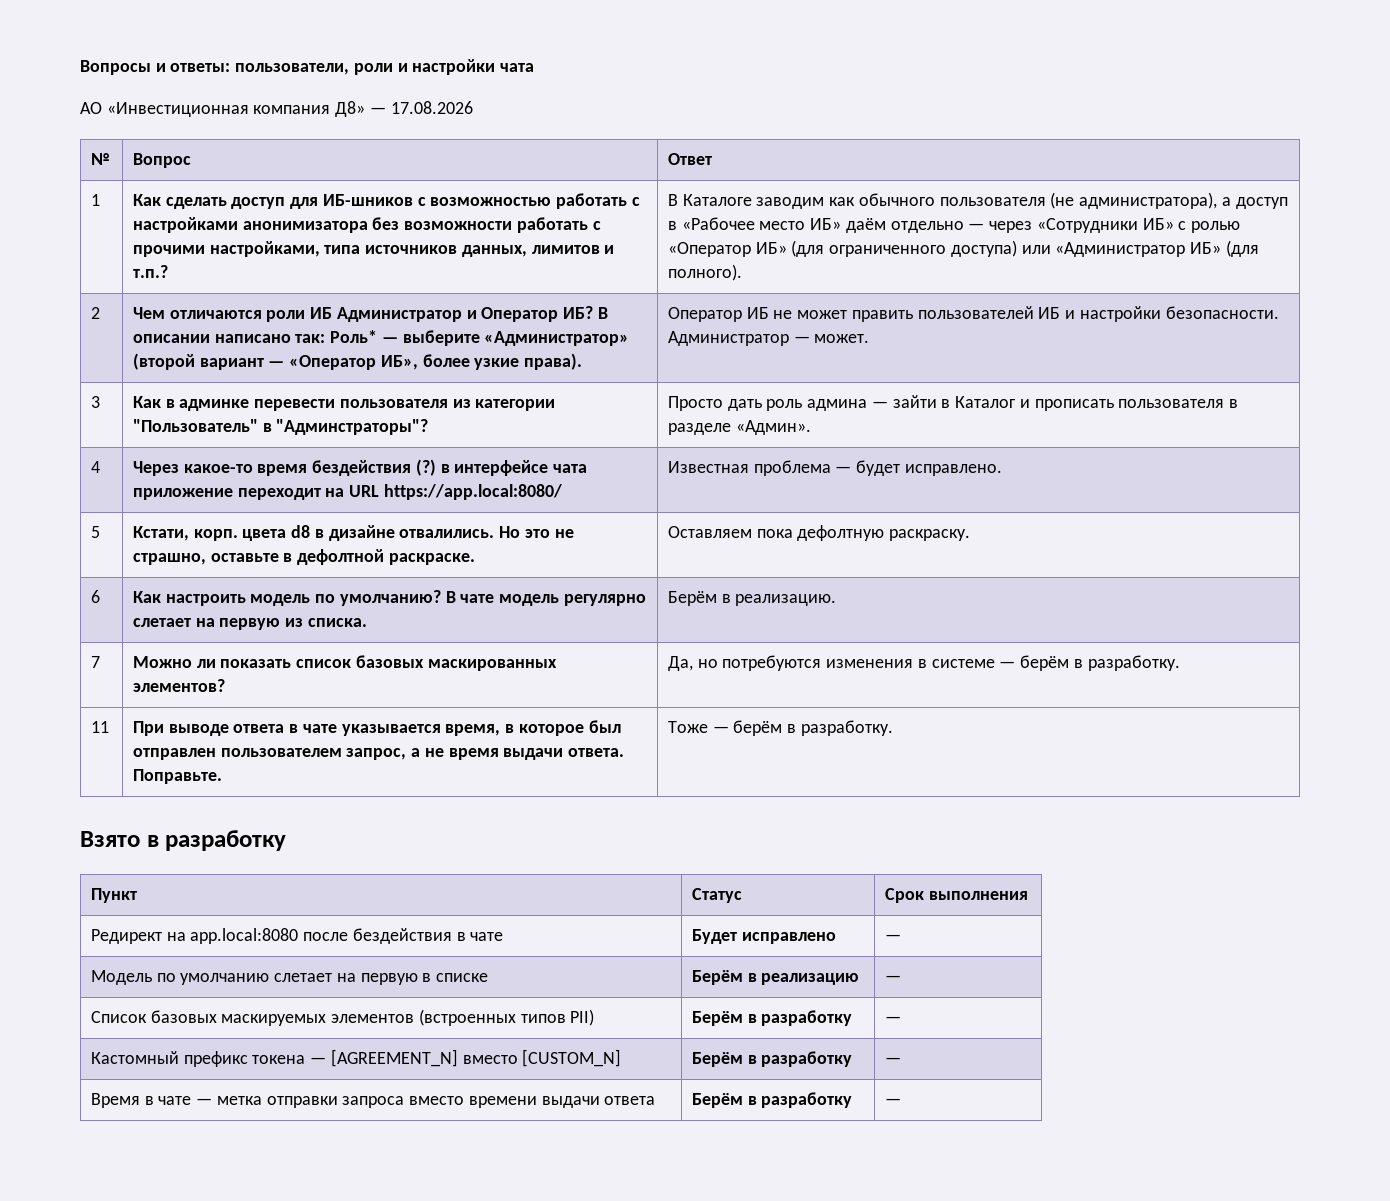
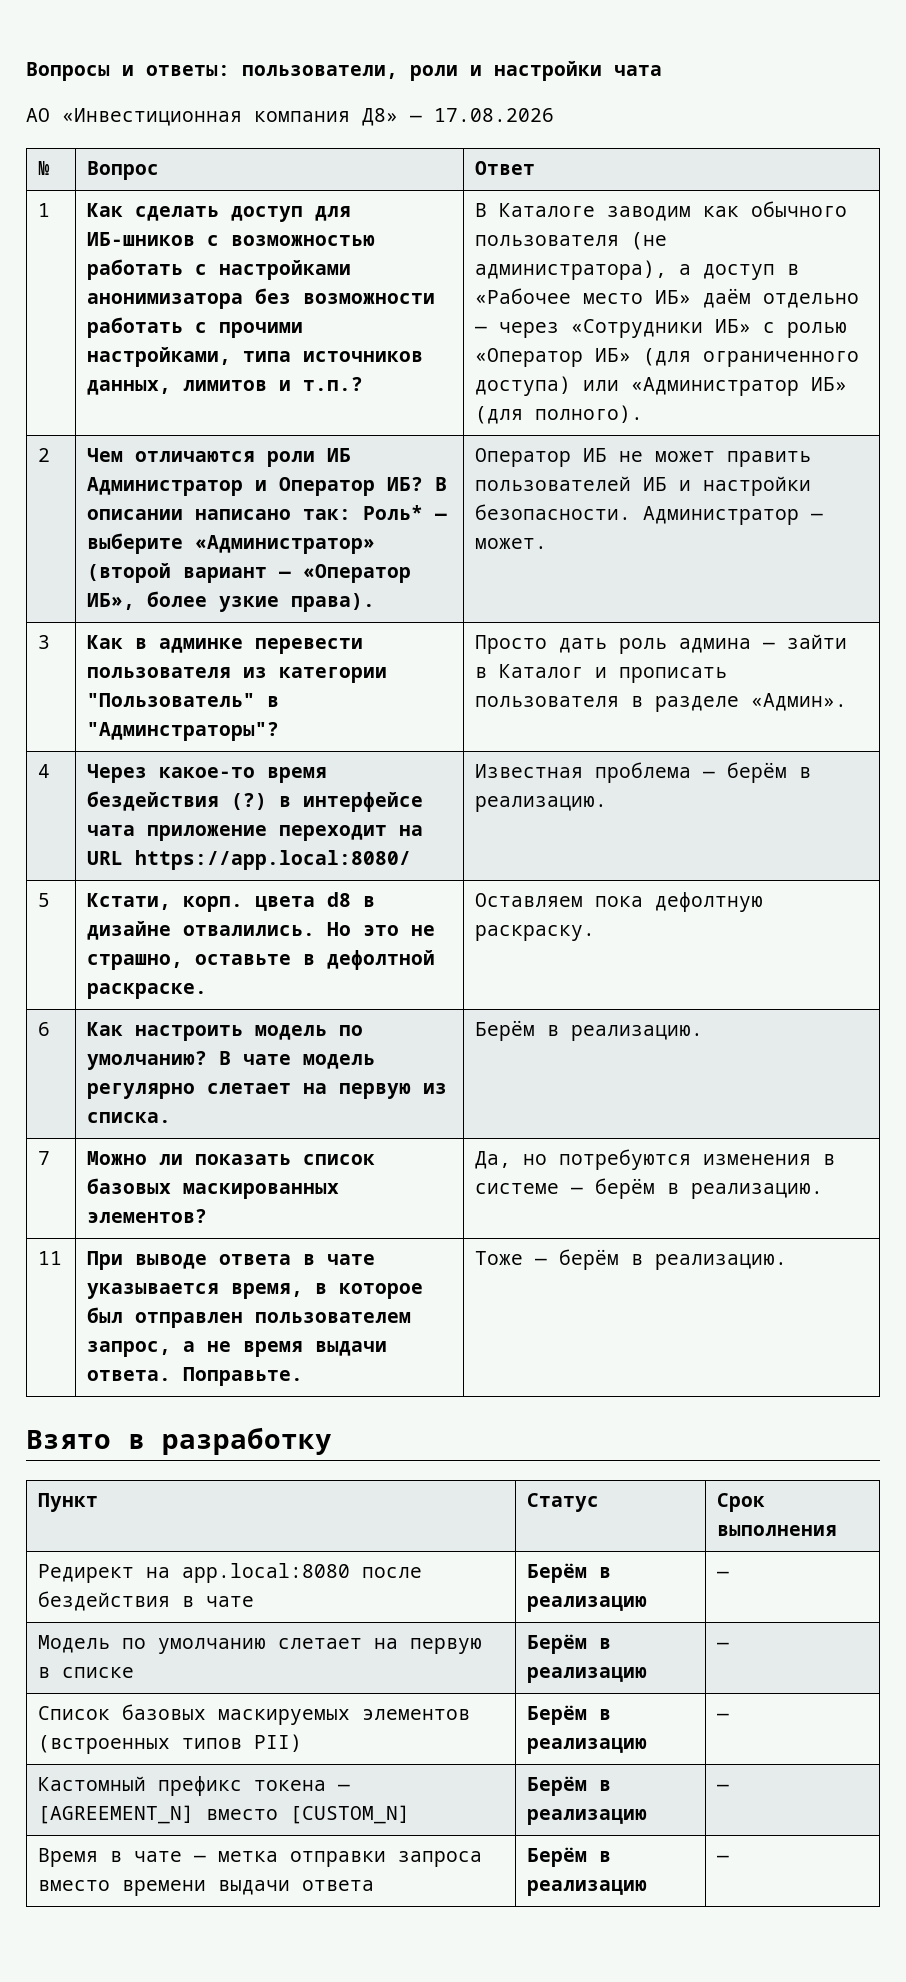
[856,460,1002,476] будет исправлено. -> [727,762,812,783] [475,796,608,812] берём в реализацию.
[1087,655,1180,671] разработку. -> [691,1183,824,1199] реализацию.
[800,720,893,736] разработку. -> [655,1254,788,1270] реализацию.
[692,929,836,944] Будет исправлено -> [527,1563,612,1583] [527,1596,648,1612] Берём в реализацию
[761,1010,853,1026] разработку -> [527,1738,648,1754] реализацию
[761,1051,853,1067] разработку -> [527,1809,648,1825] реализацию
[761,1092,853,1108] разработку -> [527,1880,648,1896] реализацию

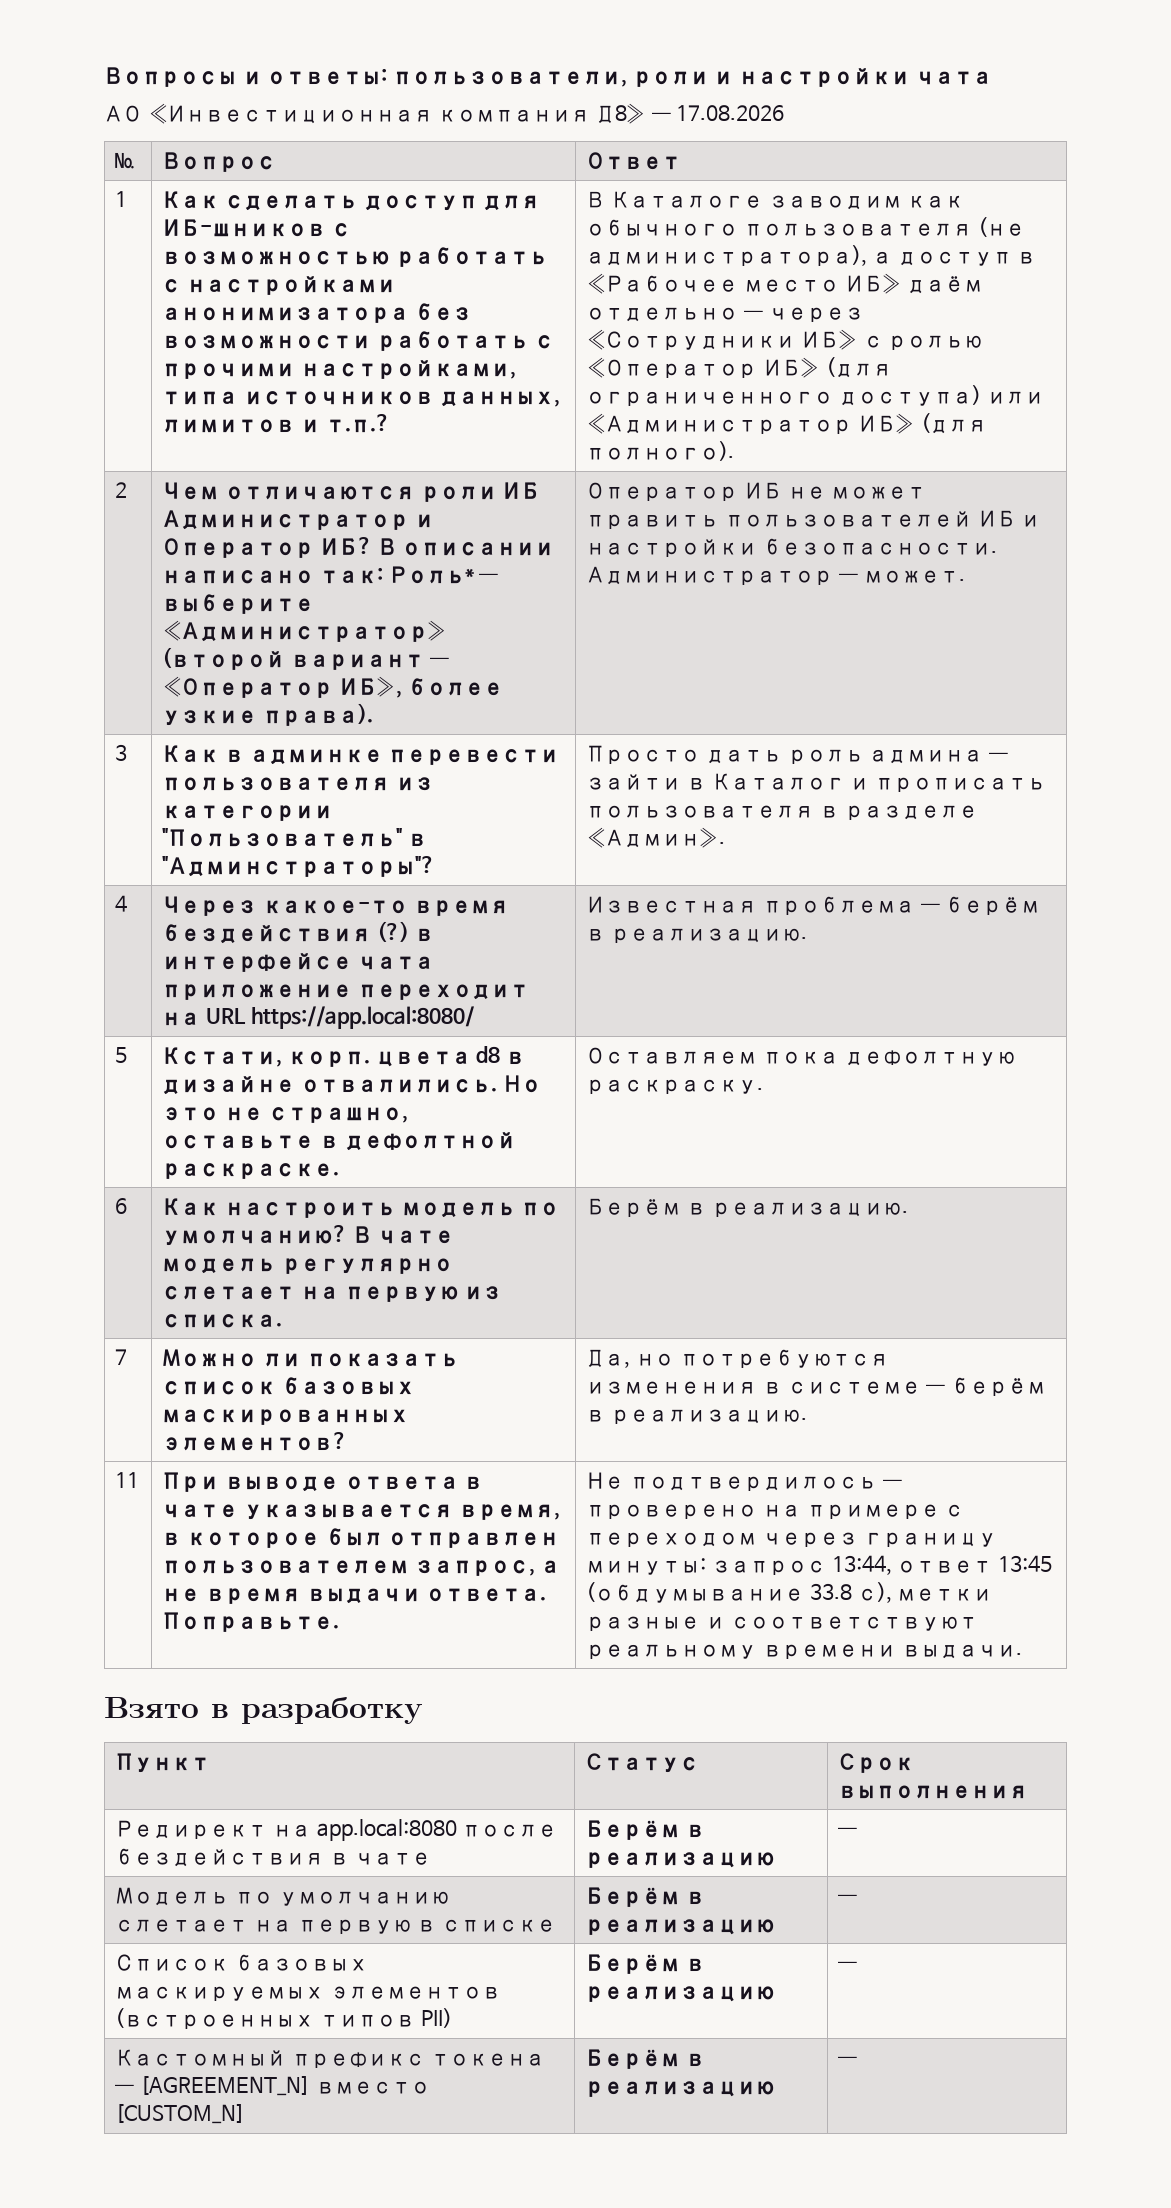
[475,1249,788,1270] Тоже — берём в реализацию. -> [586,1472,902,1491] [586,1504,965,1519] [586,1532,997,1547] [586,1555,1052,1575] [586,1582,993,1603] [586,1616,978,1631] [586,1644,1022,1659] Не подтвердилось — проверено на примере с переходом через границу минуты: запрос 13:44, ответ 13:45 (обдумывание 33.8 с), метки разные и соответствуют реальному времени выдачи.
[38,1848,483,1867] [38,1880,375,1896] [527,1847,612,1867] [527,1880,648,1896] [717,1855,730,1862] // Время в чате — метка отправки запроса вместо времени выдачи ответа | Берём в реализацию | — -> (858, 2060) none

